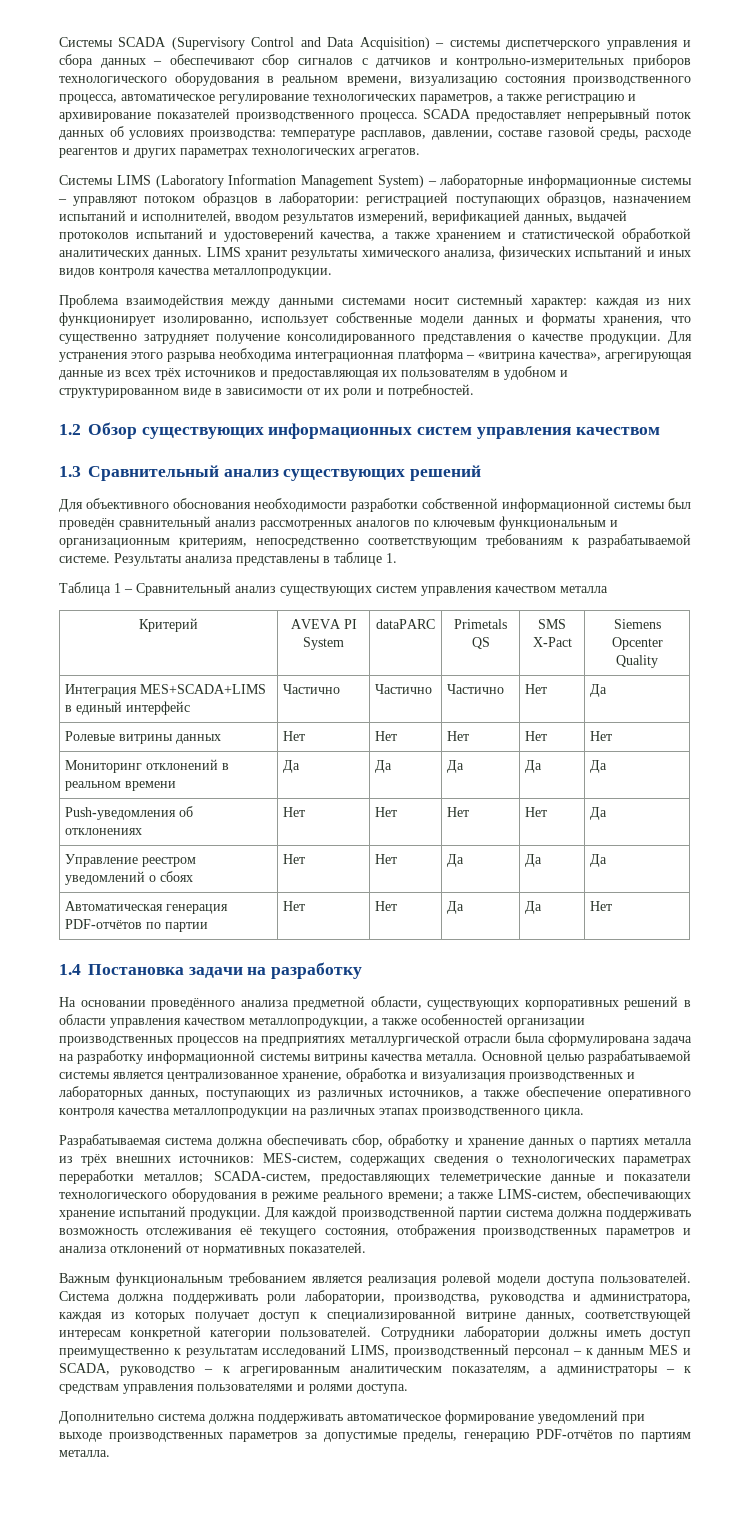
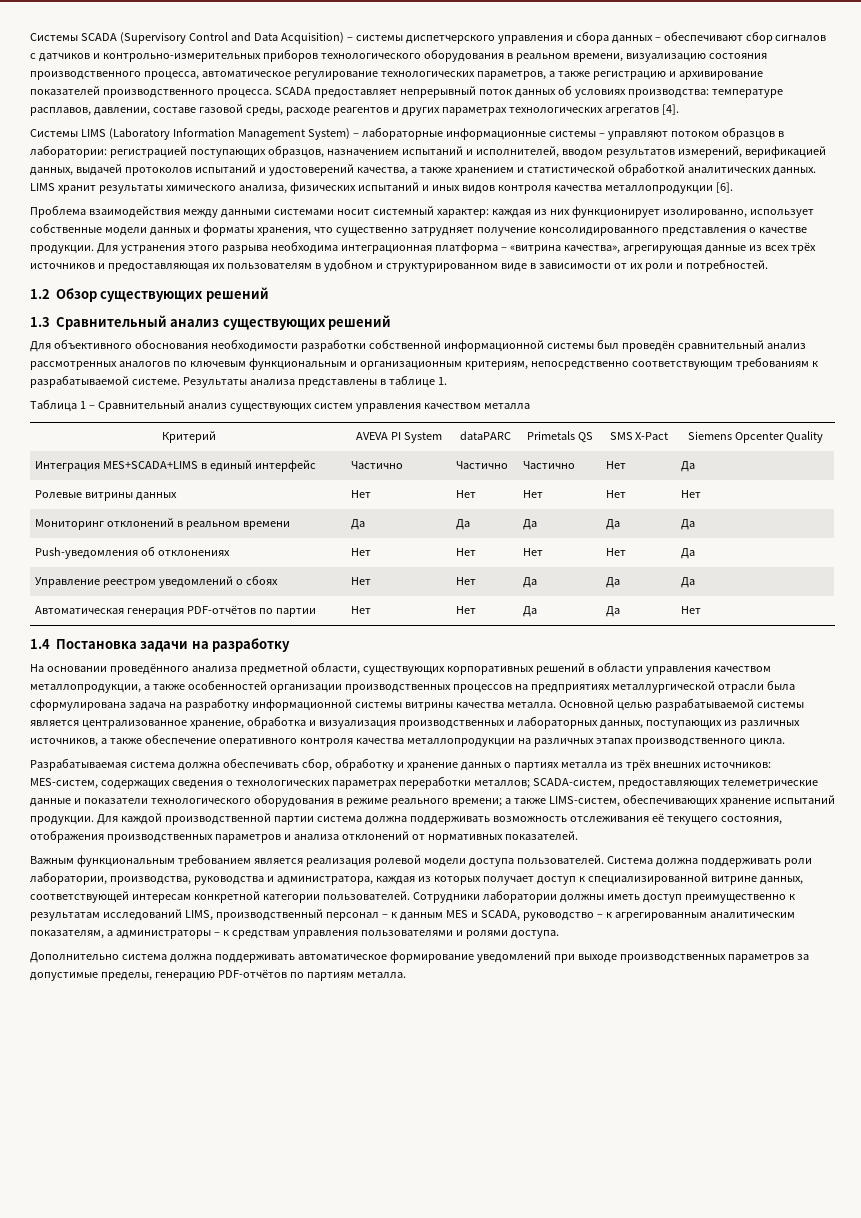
[359,148,420,158] агрегатов. -> [604,104,679,116] агрегатов [4].
[213,268,332,278] металлопродукции. -> [604,182,733,194] металлопродукции [6].
[268,423,660,439] информационных систем управления качеством -> [205,287,269,302] решений

